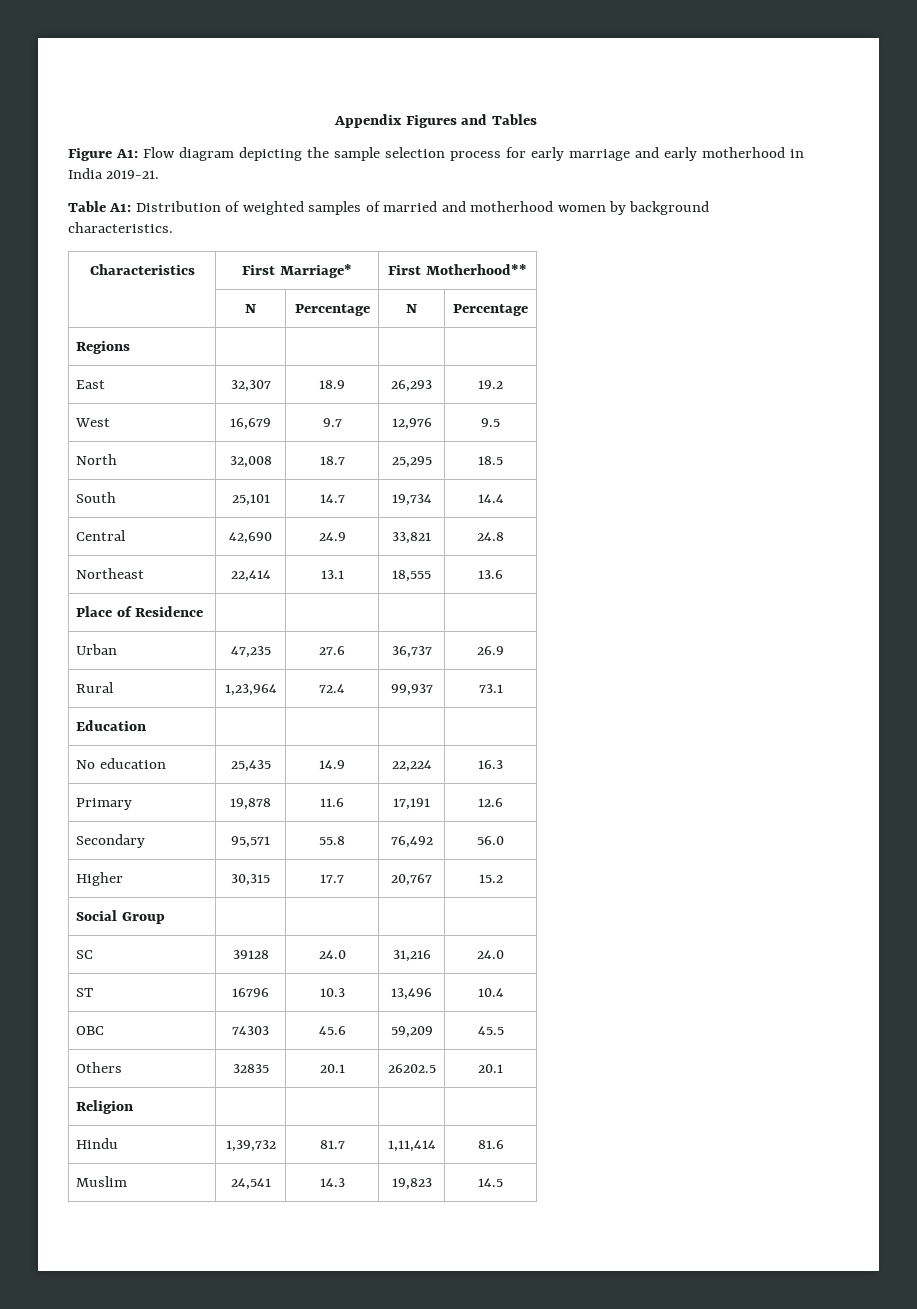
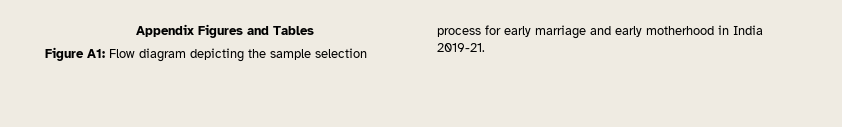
[68,201,710,215] [68,222,173,233] [89,264,195,275] [242,264,352,278] [388,264,527,275] [245,304,256,313] [294,304,370,316] [406,304,417,313] [453,304,528,316] [76,341,131,354] [76,380,106,389] [230,380,271,392] [319,380,345,389] [391,380,432,392] [478,380,503,389] [75,418,111,427] [230,418,271,430] [322,418,342,427] [391,418,432,430] [481,418,500,427] [76,454,118,465] [229,456,272,468] [319,456,345,465] [391,456,432,468] [478,456,503,465] [76,492,117,503] [231,494,270,506] [319,494,345,503] [391,494,432,506] [477,494,504,503] [76,530,127,541] [229,532,272,544] [318,532,346,541] [392,532,431,544] [477,532,504,541] [76,568,145,579] [230,570,271,582] [320,570,344,579] [392,570,431,582] [478,570,503,579] [76,606,204,617] [76,644,118,655] [230,646,271,658] [319,646,345,655] [391,646,432,658] [477,646,504,655] [76,682,115,693] [224,684,277,696] [319,684,345,693] [390,684,433,696] [478,684,503,693] [76,720,147,731] [76,758,166,769] [230,760,271,772] [319,760,345,769] [391,760,432,772] [478,760,503,769] [76,798,133,810] [230,798,271,810] [320,798,344,807] [393,798,430,810] [478,798,503,807] [76,834,146,848] [231,836,270,848] [319,836,345,845] [390,836,433,848] [477,836,504,845] [76,872,124,886] [231,874,270,886] [320,874,344,883] [391,874,432,886] [478,874,503,883] [76,910,165,924] [76,950,94,959] [232,950,269,959] [318,950,346,959] [392,950,431,962] [477,950,504,959] [76,988,94,997] [232,988,269,997] [319,988,345,997] [391,988,432,1000] [477,988,504,997] [76,1026,105,1035] [232,1026,269,1035] [318,1026,346,1035] [390,1026,433,1038] [477,1026,504,1035] [76,1062,123,1073] [232,1064,269,1073] [319,1064,345,1073] [387,1064,436,1073] [478,1064,503,1073] [76,1100,134,1114] [76,1138,119,1149] [225,1140,276,1152] [319,1140,345,1149] [387,1140,436,1152] [477,1140,504,1149] [76,1176,128,1187] [230,1178,271,1190] [319,1178,345,1187] [391,1178,432,1190] [478,1178,503,1187] // Table A1: Distribution of weighted samples of married and motherhood women by background characteristics. // Characteristics | First Marriage* | First Motherhood** // | N | Percentage | N | Percentage // Regions | | | | // East | 32,307 | 18.9 | 26,293 | 19.2 // West | 16,679 | 9.7 | 12,976 | 9.5 // North | 32,008 | 18.7 | 25,295 | 18.5 // South | 25,101 | 14.7 | 19,734 | 14.4 // Central | 42,690 | 24.9 | 33,821 | 24.8 // Northeast | 22,414 | 13.1 | 18,555 | 13.6 // Place of Residence | | | | // Urban | 47,235 | 27.6 | 36,737 | 26.9 // Rural | 1,23,964 | 72.4 | 99,937 | 73.1 // Education | | | | // No education | 25,435 | 14.9 | 22,224 | 16.3 // Primary | 19,878 | 11.6 | 17,191 | 12.6 // Secondary | 95,571 | 55.8 | 76,492 | 56.0 // Higher | 30,315 | 17.7 | 20,767 | 15.2 // Social Group | | | | // SC | 39128 | 24.0 | 31,216 | 24.0 // ST | 16796 | 10.3 | 13,496 | 10.4 // OBC | 74303 | 45.6 | 59,209 | 45.5 // Others | 32835 | 20.1 | 26202.5 | 20.1 // Religion | | | | // Hindu | 1,39,732 | 81.7 | 1,11,414 | 81.6 // Muslim | 24,541 | 14.3 | 19,823 | 14.5 -> (485, 47) none

